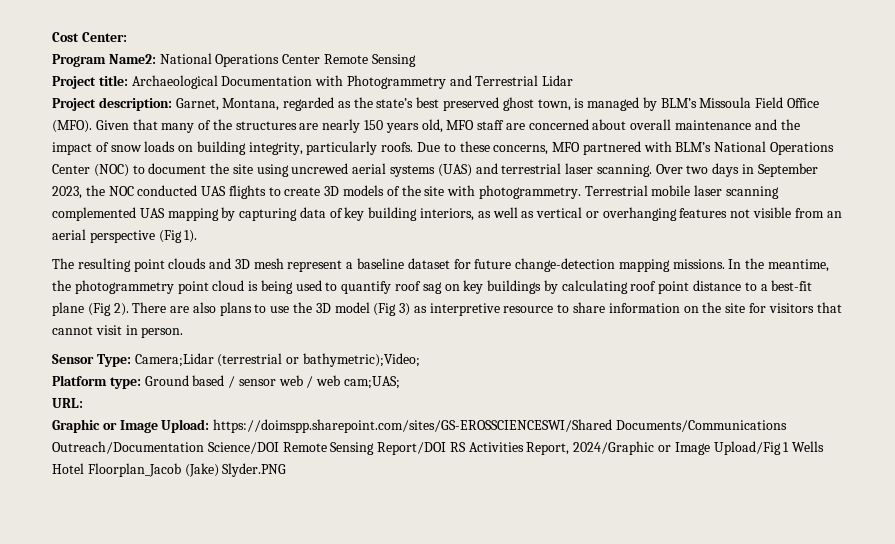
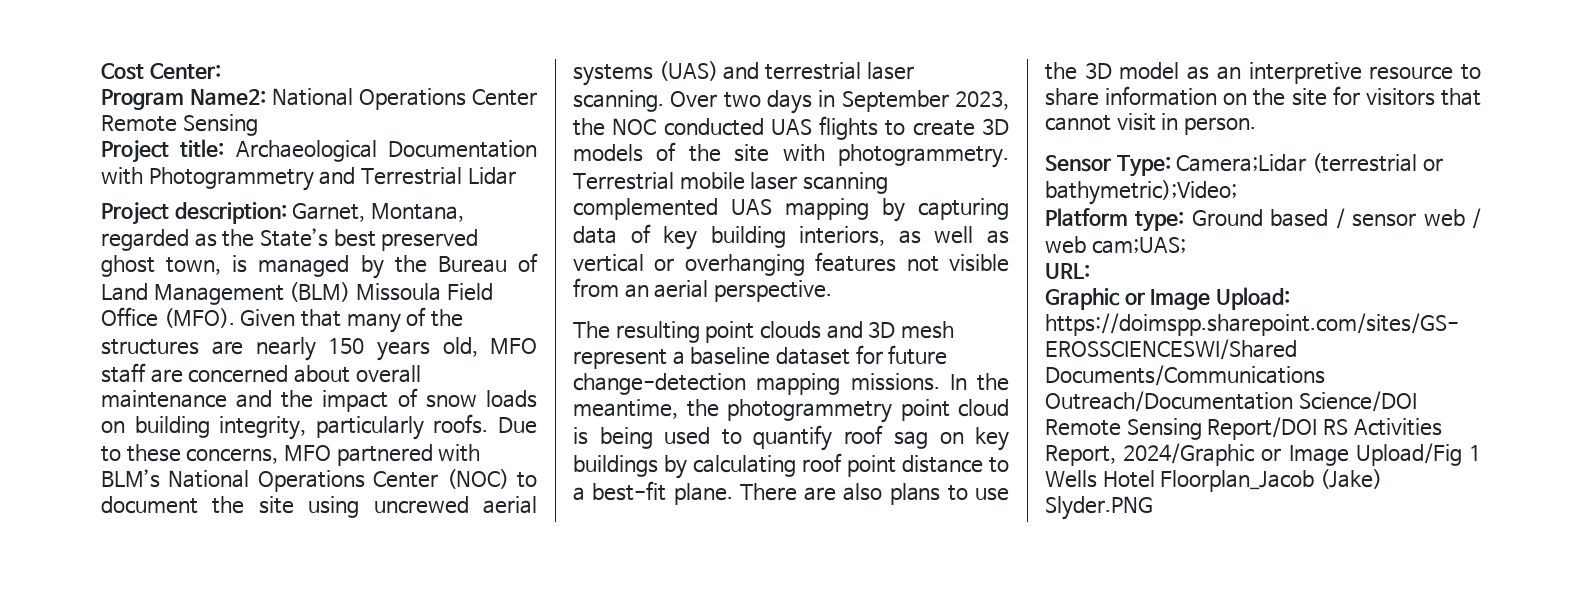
[376,98,414,108] state’s -> [259,228,328,247] State’s
[660,98,697,108] BLM’s -> [394,253,538,273] [101,282,351,305] the Bureau of Land Management (BLM)
[89,230,198,243] perspective (Fig 1). -> [713,280,832,302] perspective.
[52,302,129,316] plane (Fig 2). -> [673,483,733,505] plane.
[373,303,427,316] (Fig 3) as -> [1187,66,1241,80] as an

